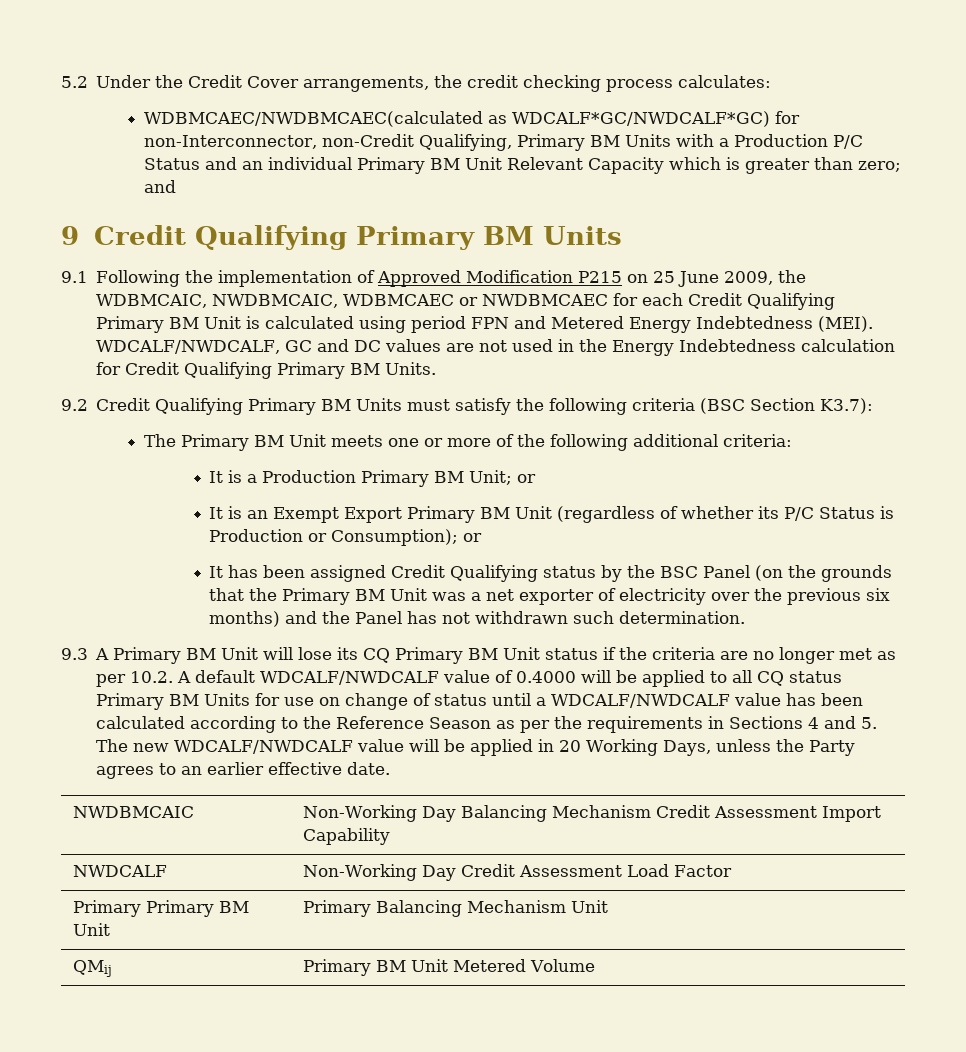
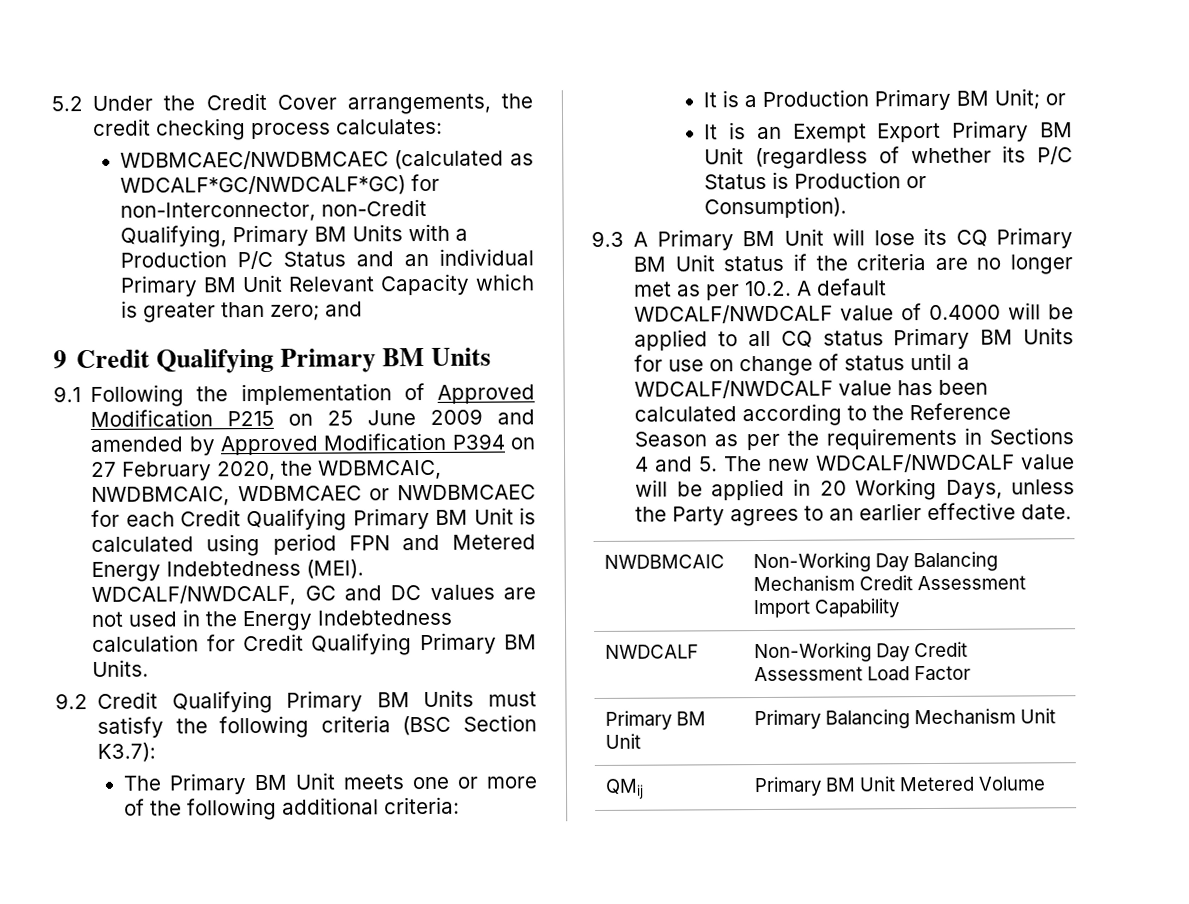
[144,111,484,127] WDBMCAEC/NWDBMCAEC(calculated -> [119,149,505,170] WDBMCAEC/NWDBMCAEC (calculated
[724,271,774,285] 2009, -> [430,408,535,425] [90,432,535,456] [91,460,277,481] 2009 and amended by Approved Modification P394 on 27 February 2020,
[331,529,483,546] [209,565,893,582] [209,588,891,605] [209,611,746,627] Consumption); or // It has been assigned Credit Qualifying status by the BSC Panel (on the grounds that the Primary BM Unit was a net exporter of electricity over the previous six months) and the Panel has not withdrawn such determination. -> [704,196,848,219] Consumption).
[146,900,215,917] Primary -> (672, 720) none

